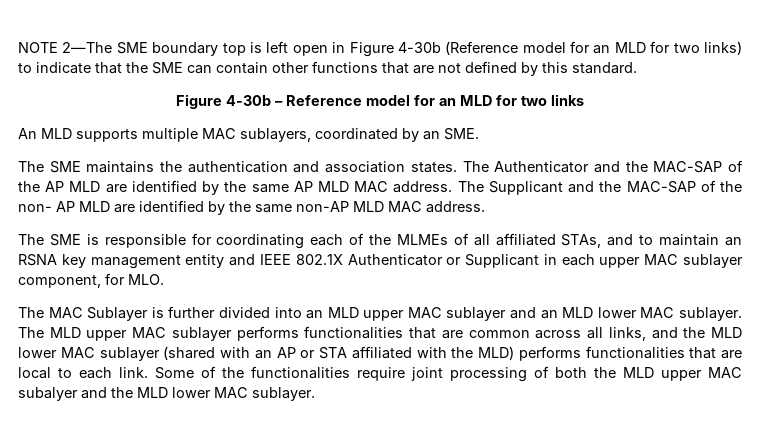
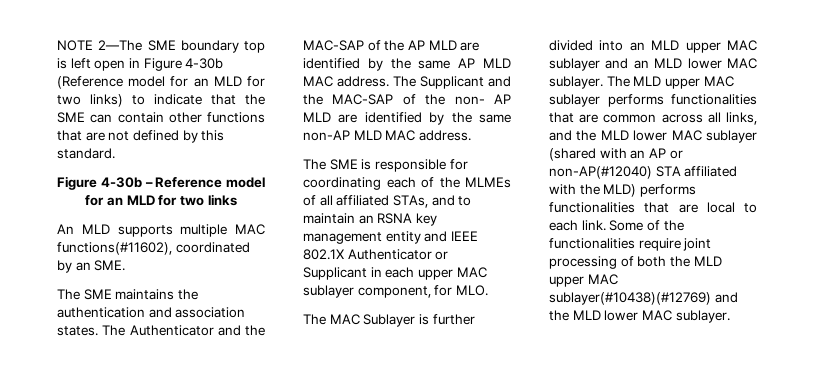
[240,128,311,142] sublayers, -> [57,242,172,255] functions(#11602),
(316, 354) none -> [549,166,652,179] non-AP(#12040)
[18,387,78,401] subalyer -> [549,292,711,305] sublayer(#10438)(#12769)

